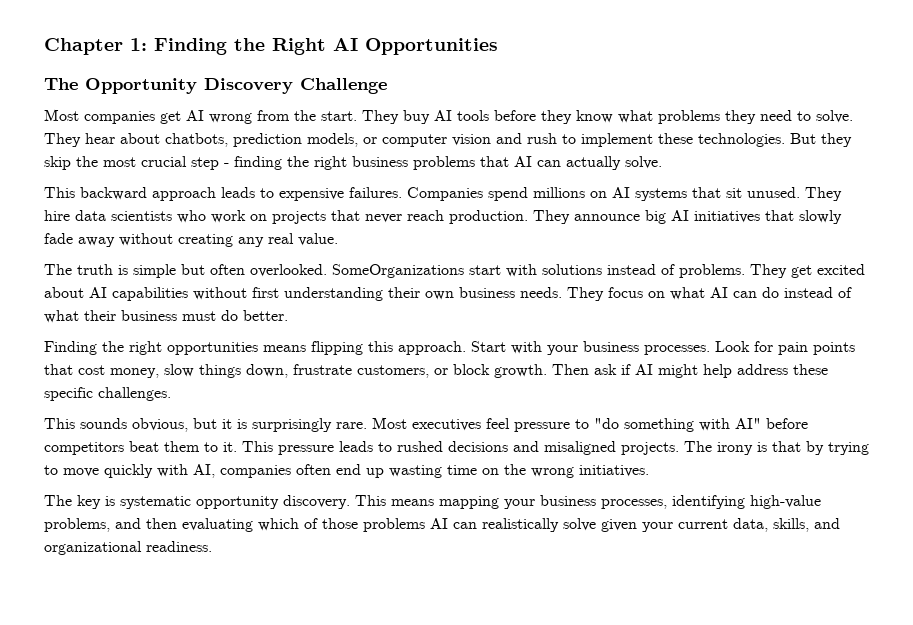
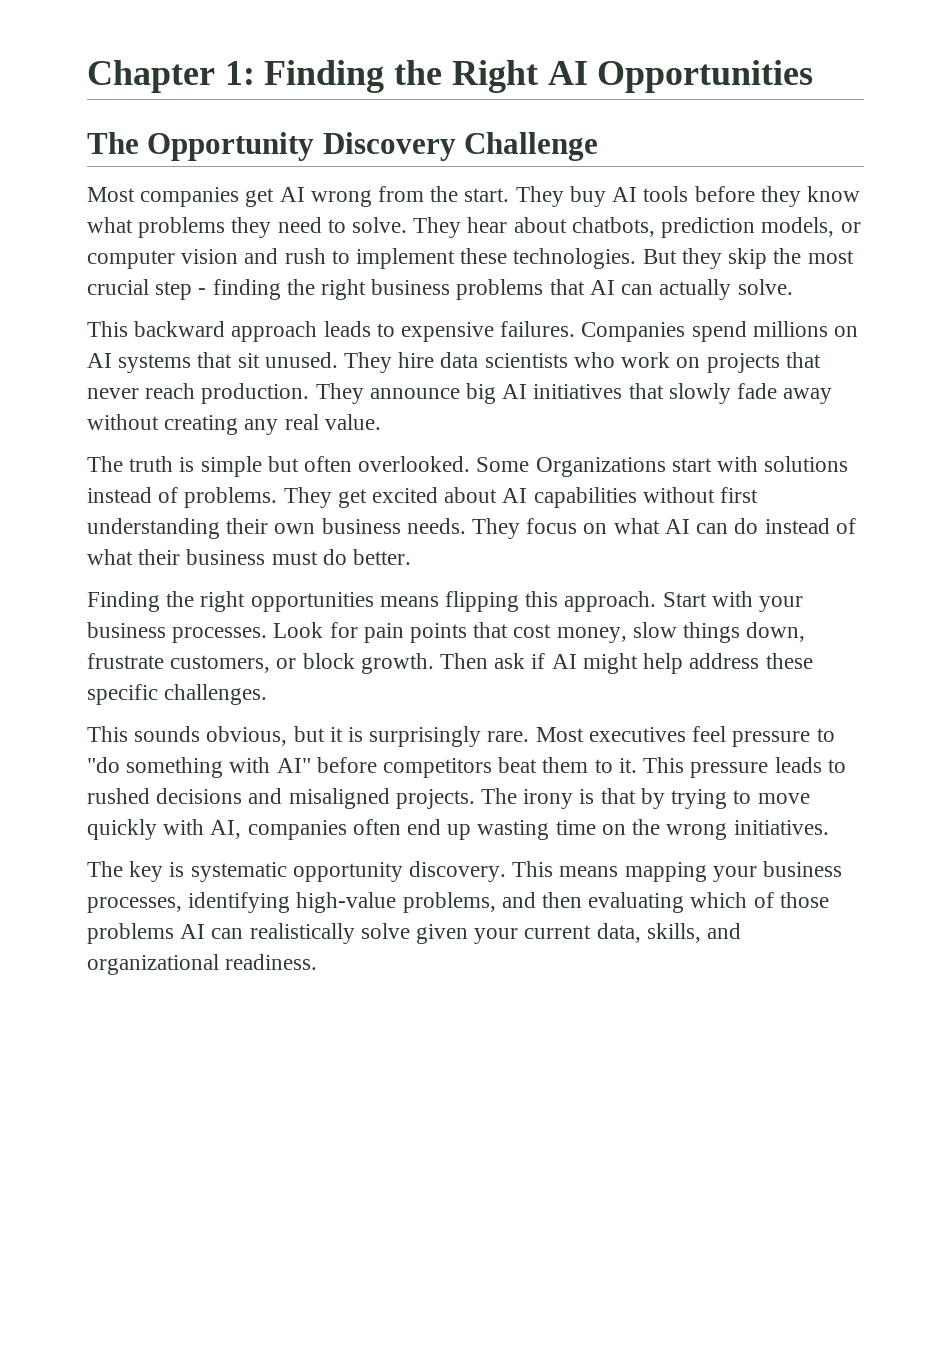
[332,264,464,278] SomeOrganizations -> [476,457,666,477] Some Organizations

